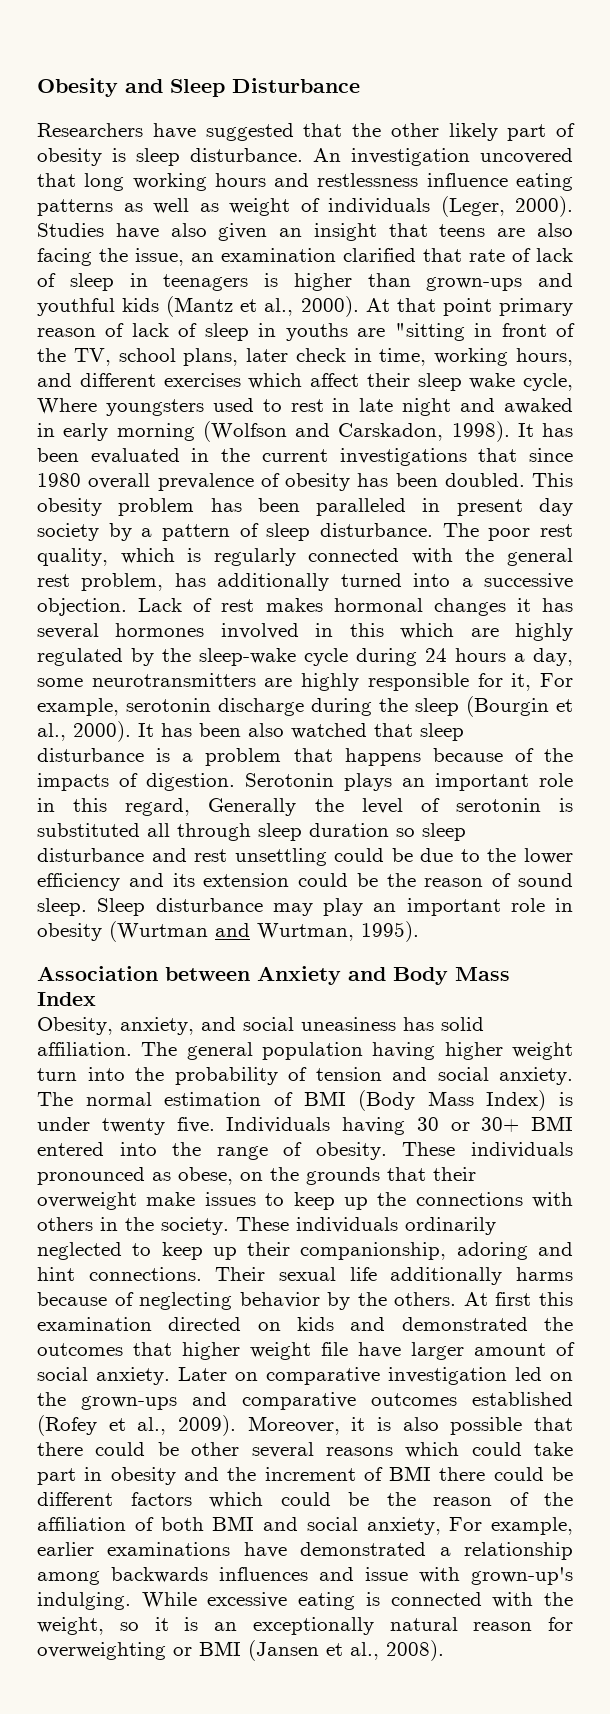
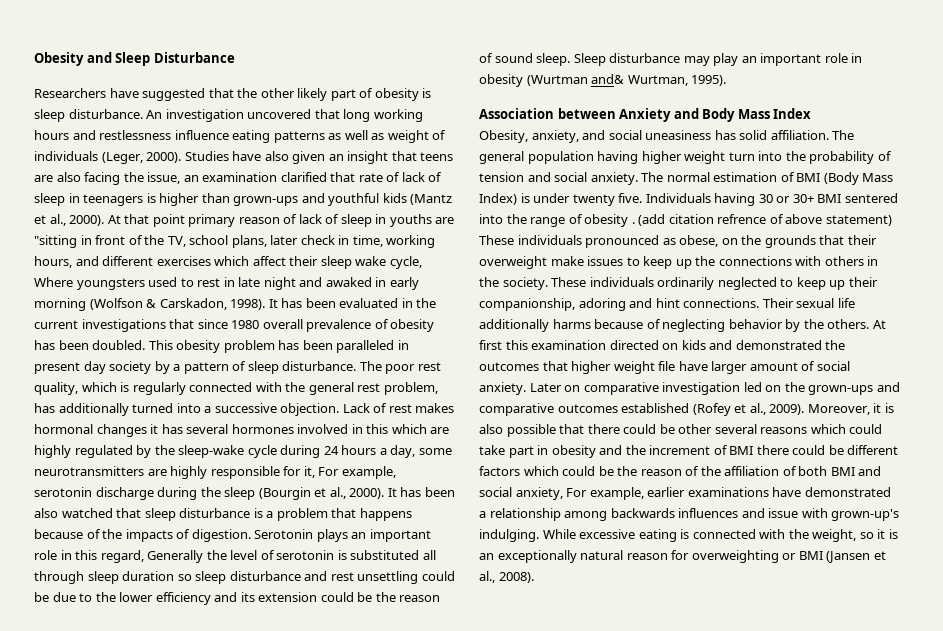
[295,423,330,437] and -> [146,299,157,308] &
[215,923,250,937] and -> [591,74,625,84] and&
[37,1142,104,1156] entered -> [844,193,898,203] sentered
[315,1142,387,1160] obesity. -> [584,214,892,227] obesity . (add citation refrence of above statement)

